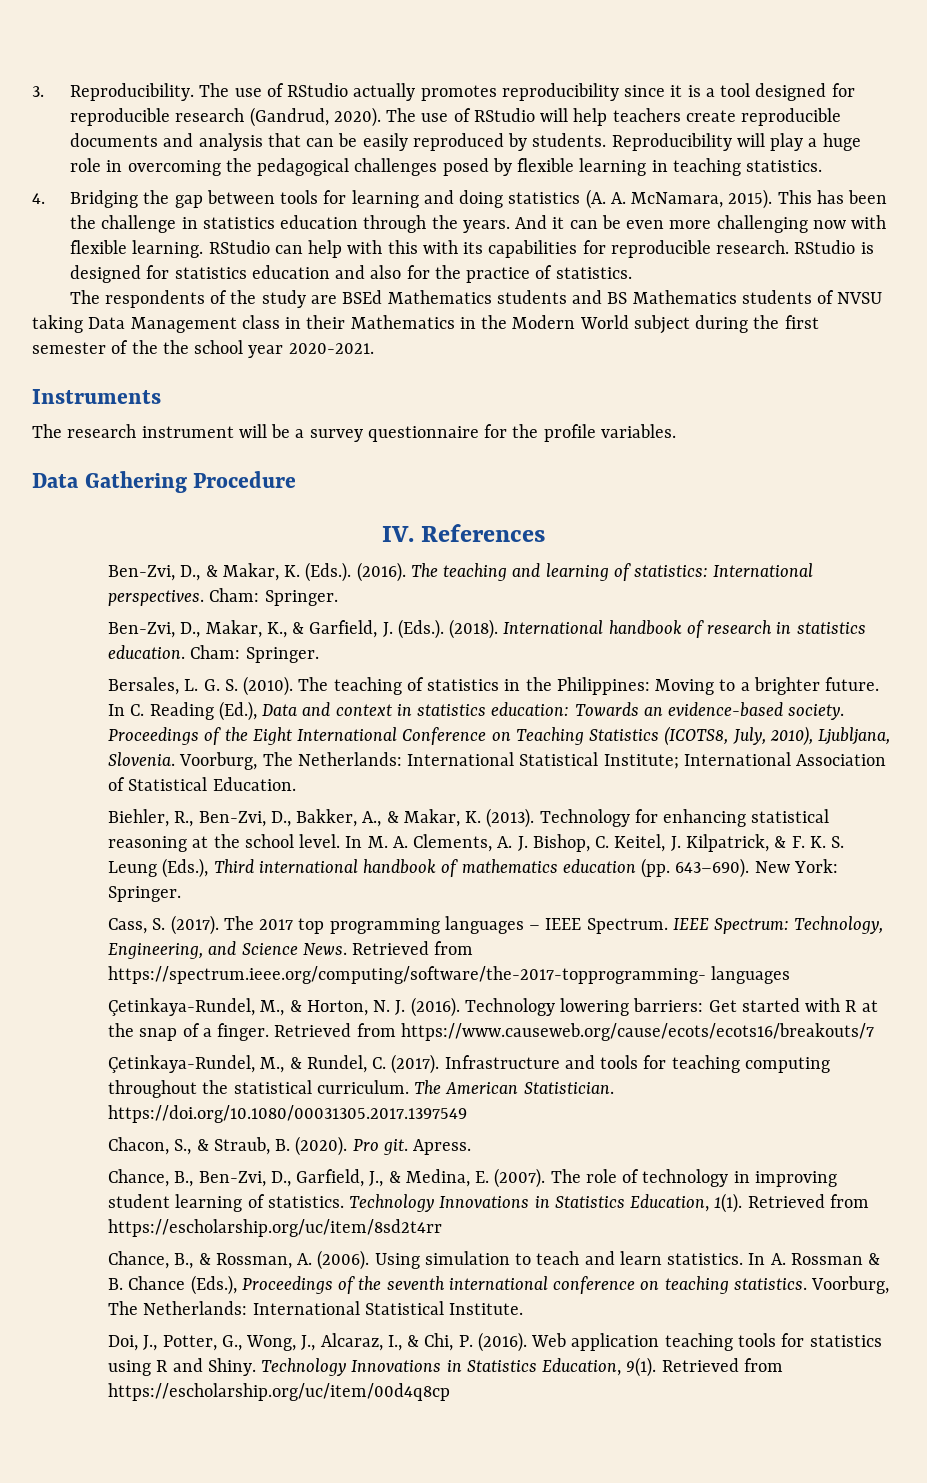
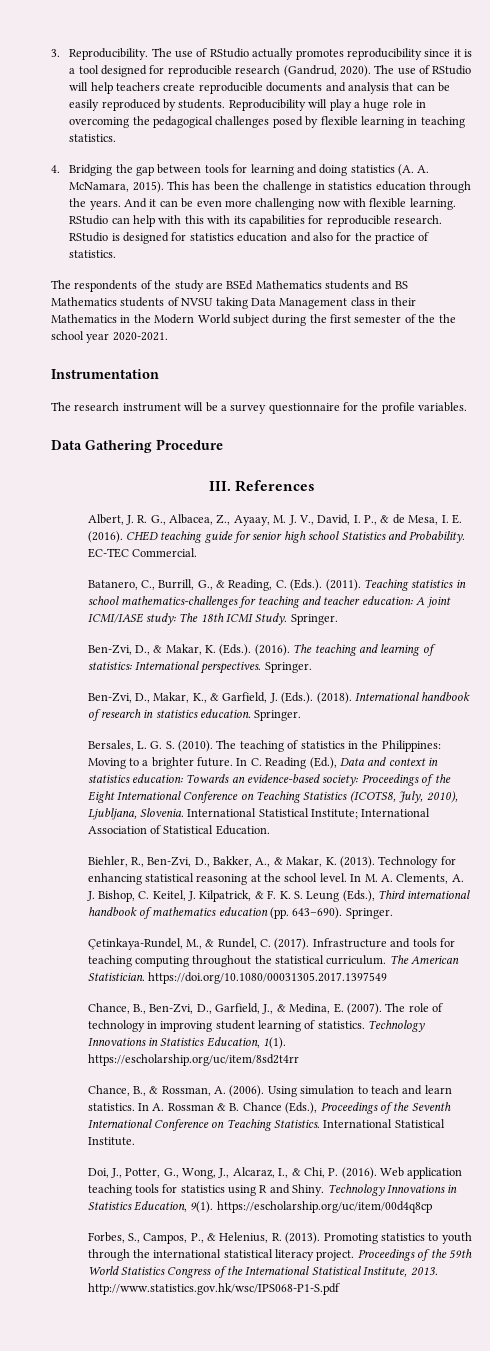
[32,389,161,404] Instruments -> [51,369,159,379] Instrumentation
[381,526,414,542] IV. -> [208,481,231,491] III.
(546, 533) none -> [87,514,462,526] [87,531,466,543] [87,548,197,558] [87,579,466,591] [87,596,451,608] [87,613,338,625] // Albert, J. R. G., Albacea, Z., Ayaay, M. J. V., David, I. P., & de Mesa, I. E. (2016). CHED teaching guide for senior high school Statistics and Probability. EC-TEC Commercial. // Batanero, C., Burrill, G., & Reading, C. (Eds.). (2011). Teaching statistics in school mathematics-challenges for teaching and teacher education: A joint ICMI/IASE study: The 18th ICMI Study. Springer.
[209,588,260,602] Cham: -> (262, 667) none
[190,645,241,659] Cham: -> (252, 713) none
[788,704,845,720] society. -> [322,774,359,786] society:
[179,752,402,770] Voorburg, The Netherlands: -> (184, 812) none
[754,859,838,873] [108,886,182,902] [108,915,884,935] [108,941,474,959] [108,966,791,984] [108,997,878,1017] [108,1023,874,1041] New York: Springer. // Cass, S. (2017). The 2017 top programming languages – IEEE Spectrum. IEEE Spectrum: Technology, Engineering, and Science News. Retrieved from https://spectrum.ieee.org/computing/software/the-2017-topprogramming- languages // Çetinkaya-Rundel, M., & Horton, N. J. (2016). Technology lowering barriers: Get started with R at the snap of a finger. Retrieved from https://www.causeweb.org/cause/ecots/ecots16/breakouts/7 -> [345,908,393,919] Springer.
[108,1136,472,1156] // Chacon, S., & Straub, B. (2020). Pro git. Apress. -> (387, 978) none
[747,1194,869,1208] Retrieved from -> (287, 1043) none
[386,1276,890,1294] [108,1301,248,1315] seventh international conference on teaching statistics. Voorburg, The Netherlands: -> [411,1102,451,1111] [87,1119,321,1131] Seventh International Conference on Teaching Statistics.
[661,1358,783,1372] Retrieved from -> (214, 1207) none
(451, 1392) none -> [87,1232,472,1244] [87,1249,472,1261] [87,1266,438,1278] [87,1283,340,1295] // Forbes, S., Campos, P., & Helenius, R. (2013). Promoting statistics to youth through the international statistical literacy project. Proceedings of the 59th World Statistics Congress of the International Statistical Institute, 2013. http://www.statistics.gov.hk/wsc/IPS068-P1-S.pdf

